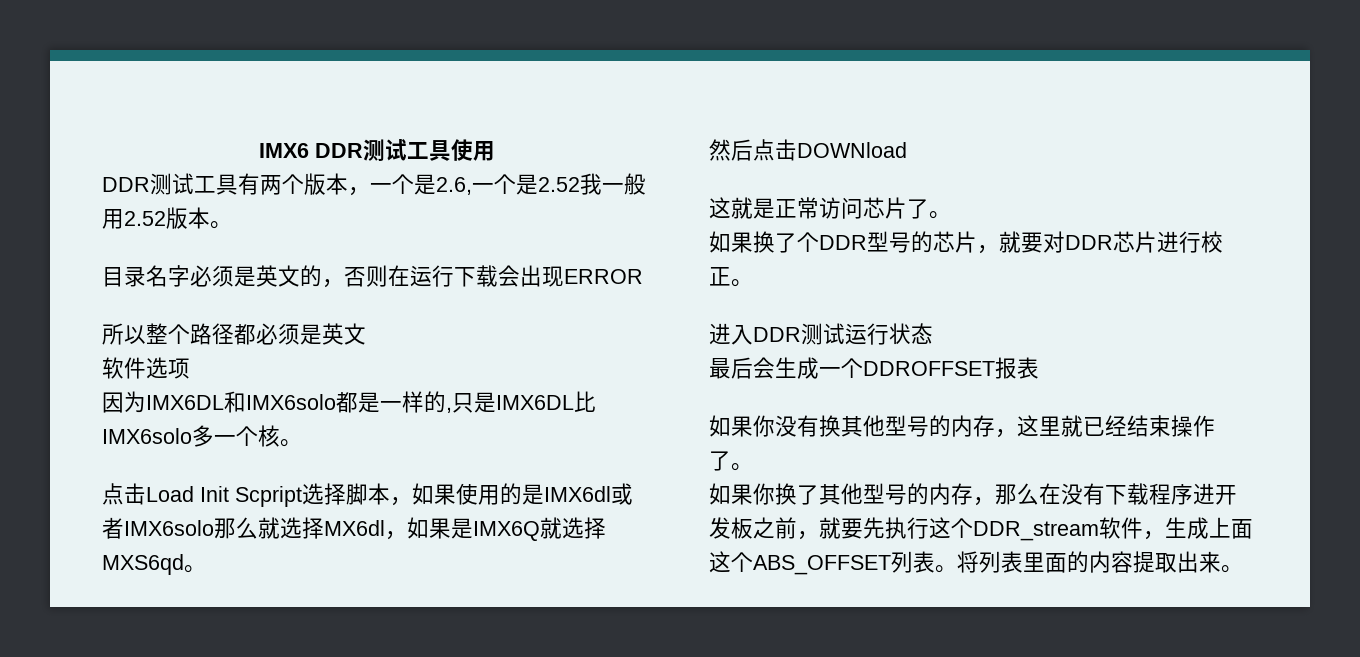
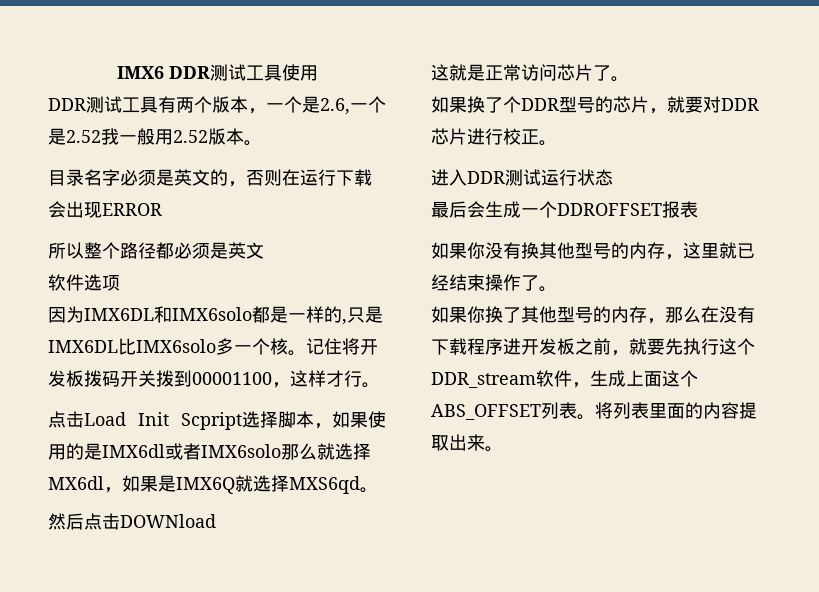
(302, 443) none -> [306,338,378,355] [48,370,380,388] 记住将开发板拨码开关拨到00001100，这样才行。

